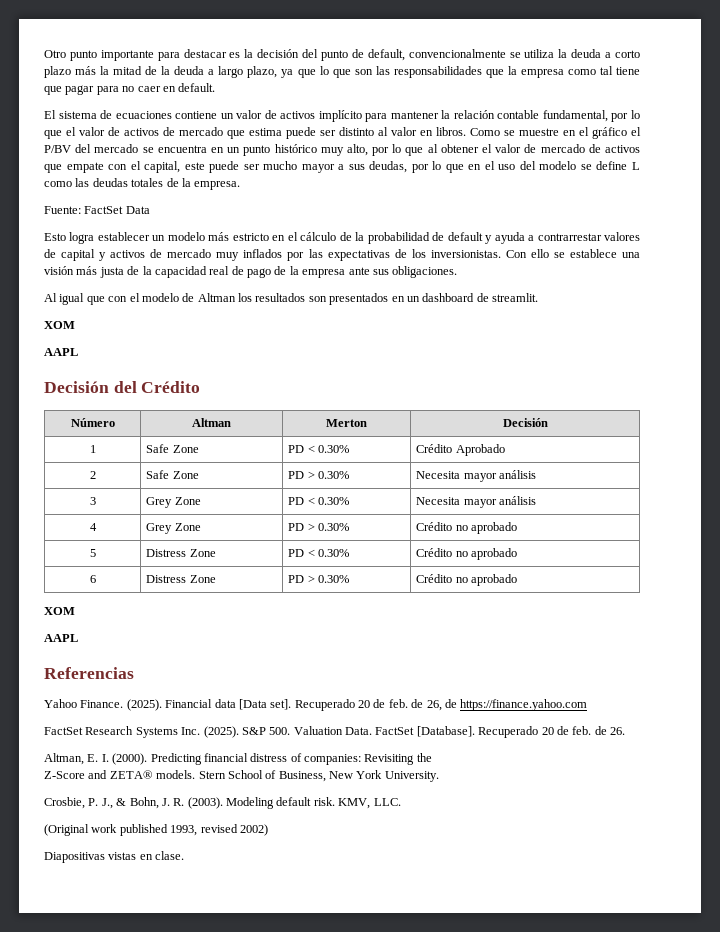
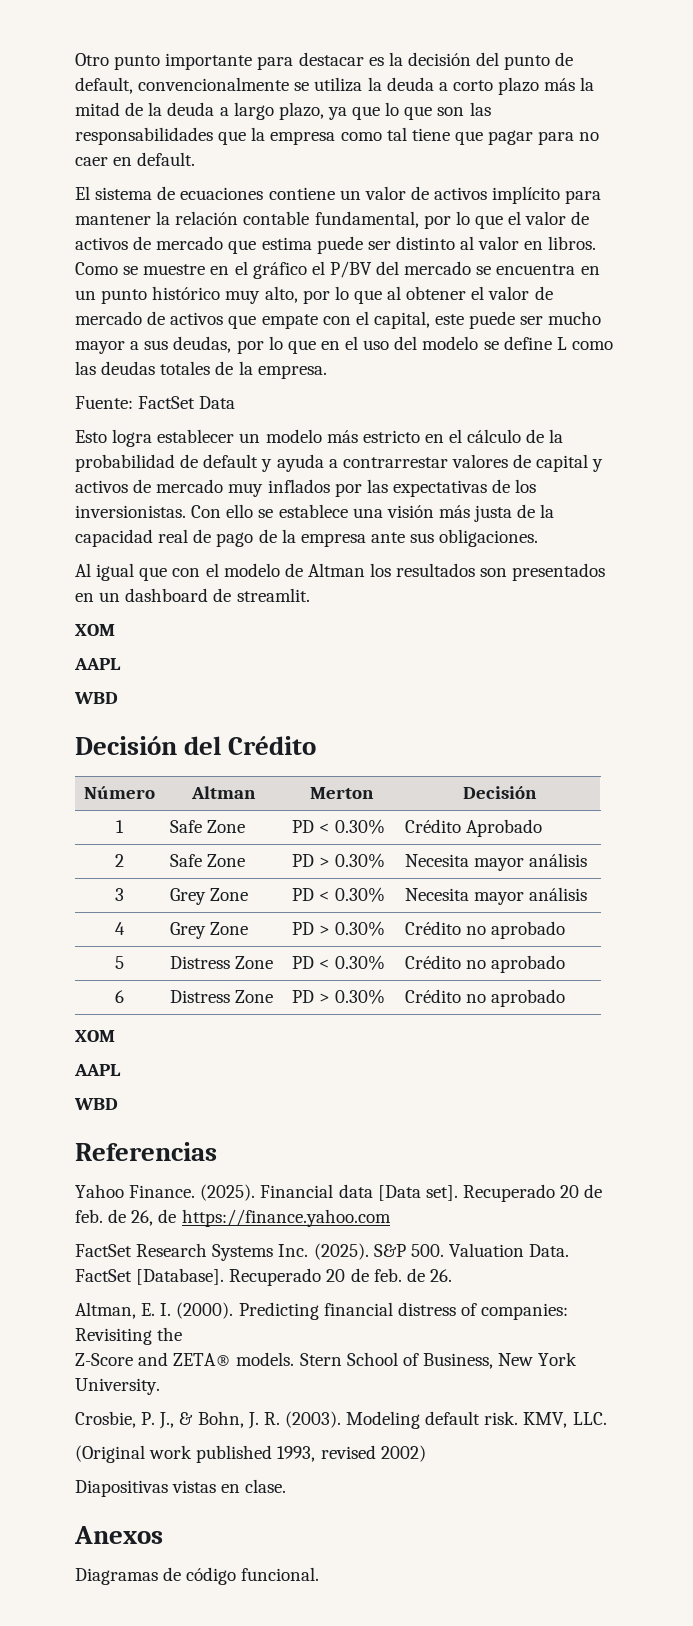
(78, 352) none -> [74,692,118,704] // WBD
(78, 638) none -> [74,1098,118,1110] // WBD
(185, 855) none -> [74,1526,163,1544] [75,1567,320,1585] // Anexos // Diagramas de código funcional.

